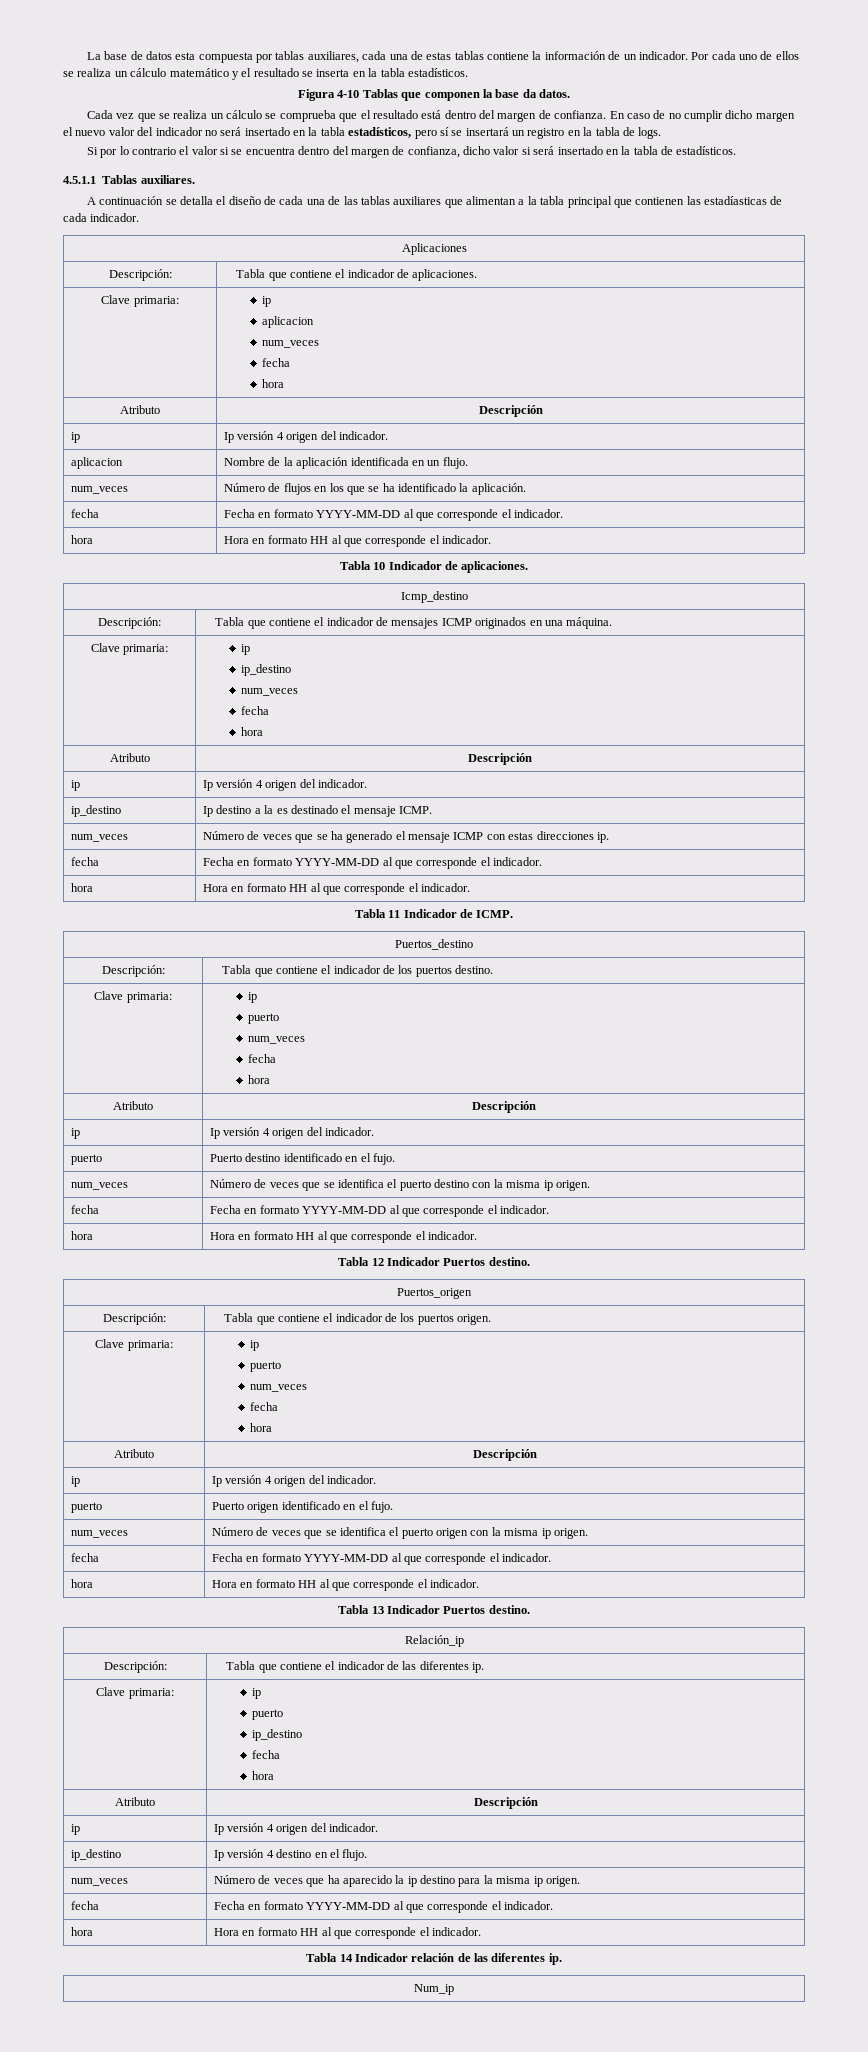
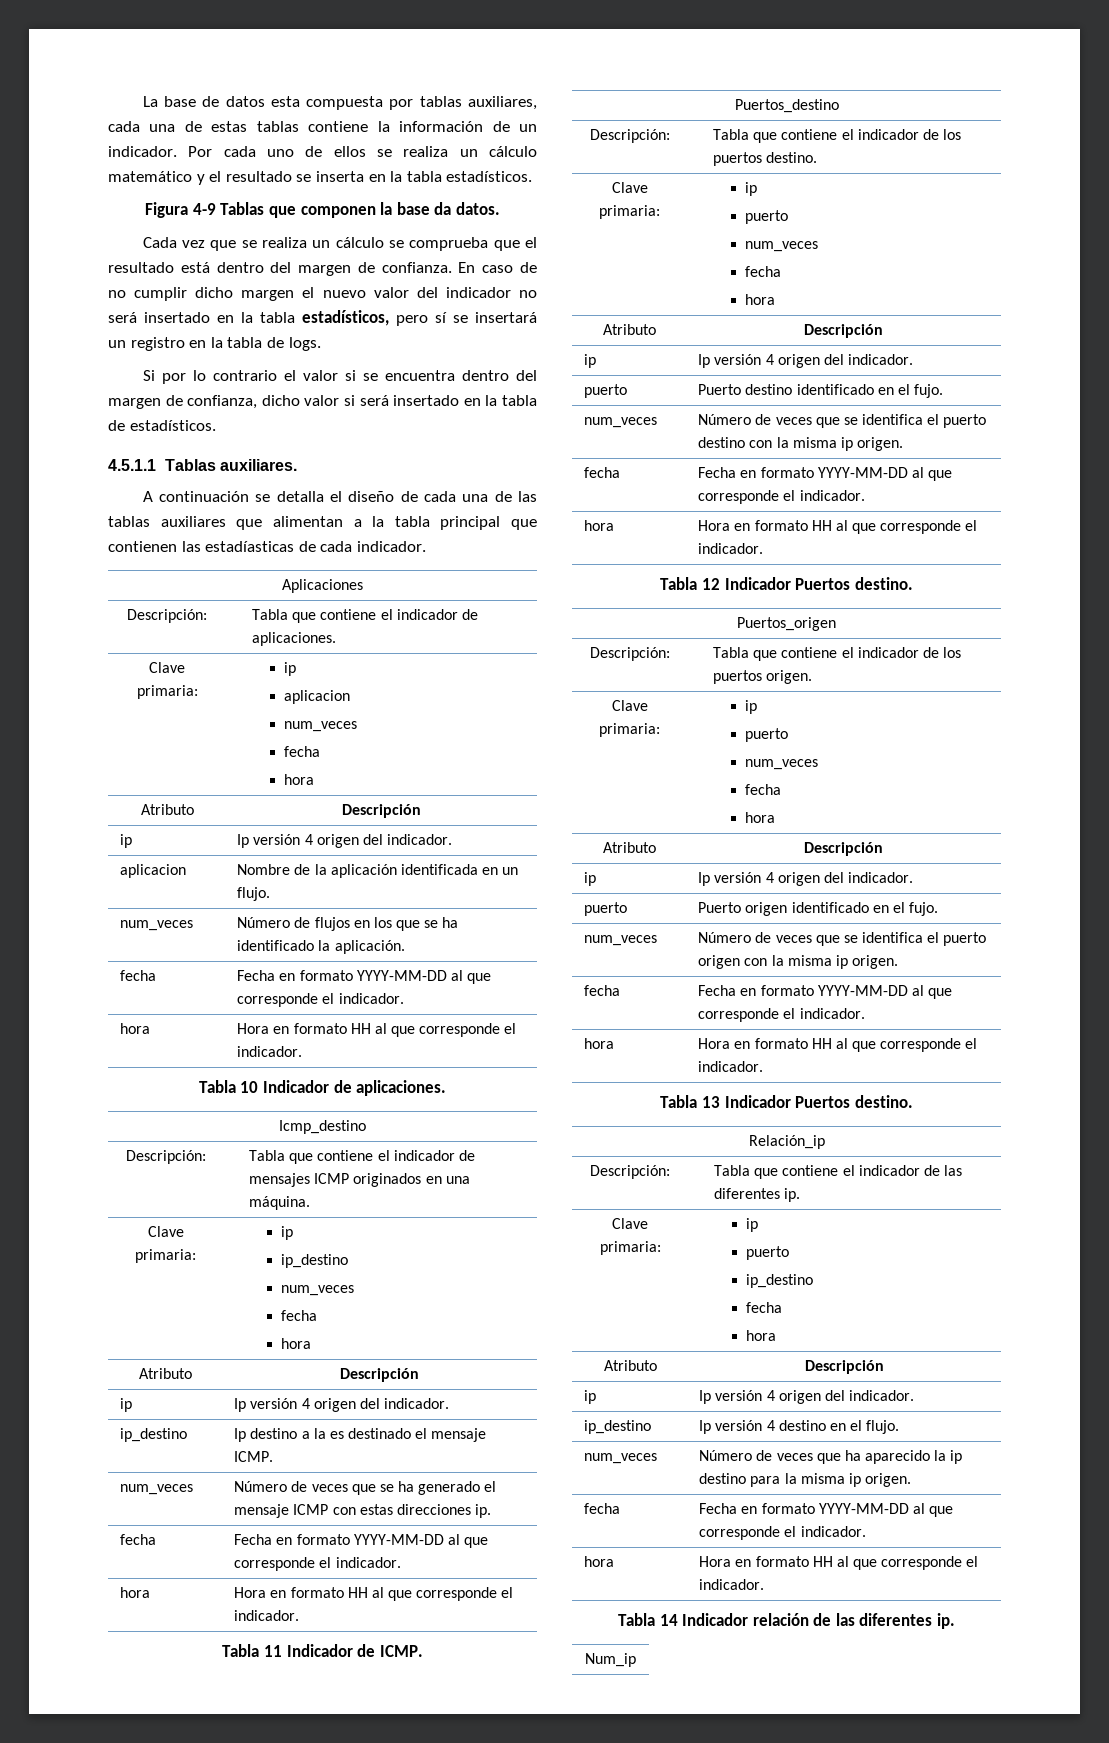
[337,90,360,98] 4-10 -> [192,203,216,215] 4-9

